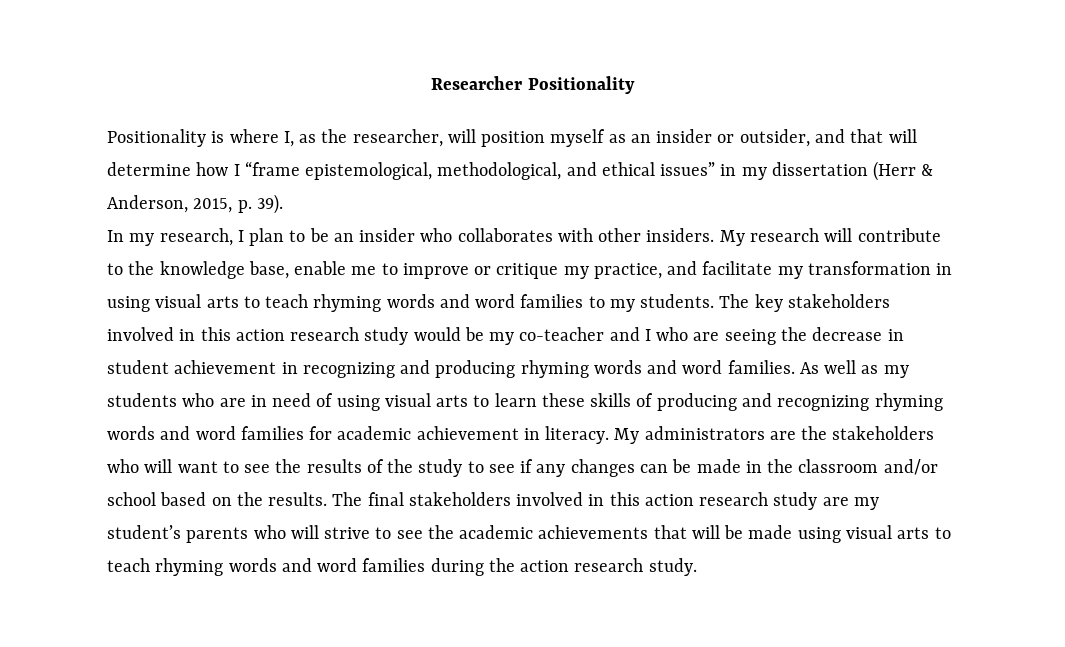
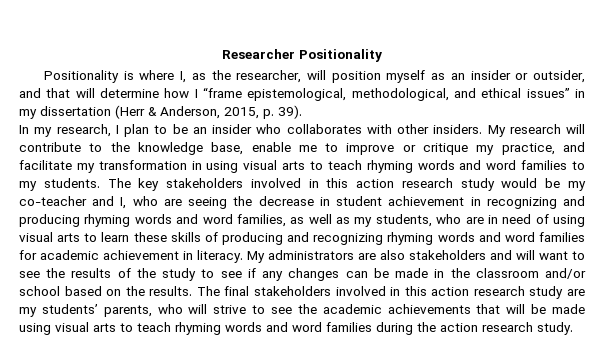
[644,329,651,341] I -> [120,197,127,209] I,
[727,360,819,374] families. As -> [236,214,305,227] families, as
[107,393,177,407] students -> [375,214,432,227] students,
[801,426,935,440] [107,459,139,473] the stakeholders who -> [380,250,512,260] also stakeholders and
[107,525,249,543] student’s parents -> [41,304,152,317] students’ parents,

